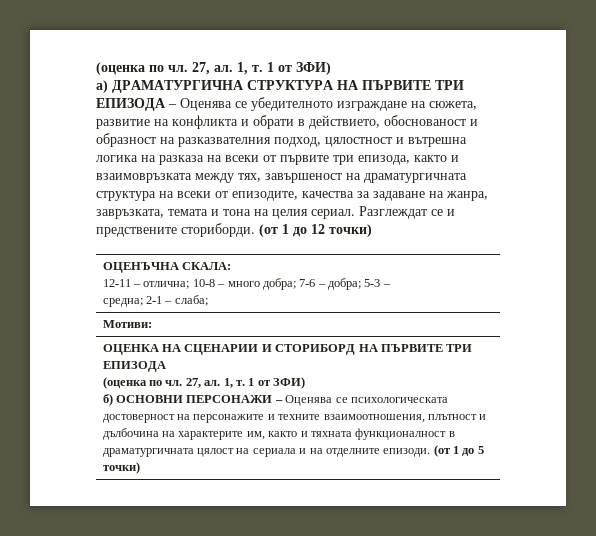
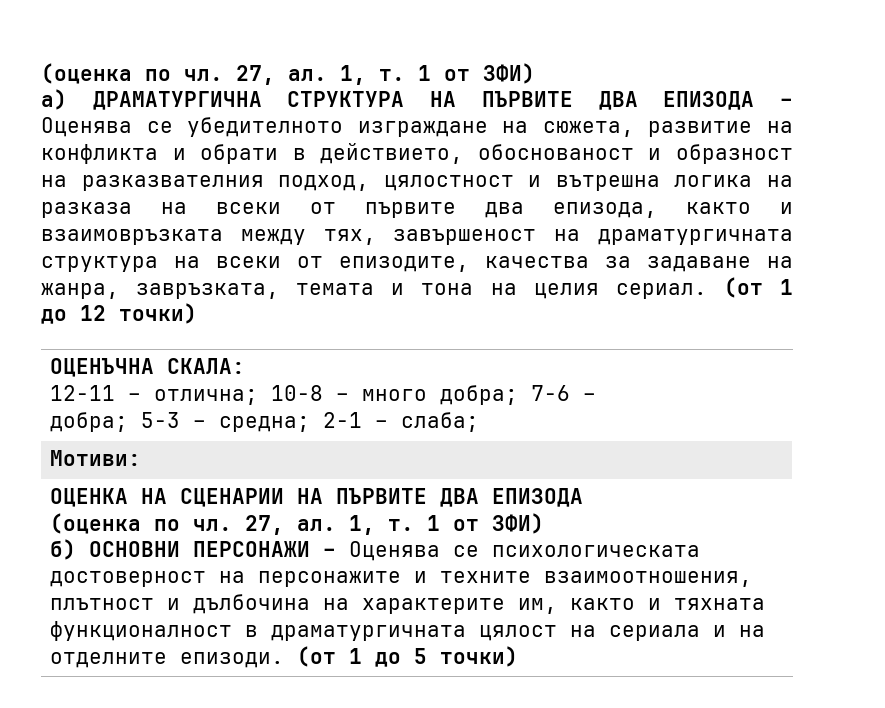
[435,80,464,90] ТРИ -> [598,91,638,110] ДВА
[333,155,354,165] три -> [485,202,524,218] два
[359,206,455,219] [96,223,255,237] Разглеждат се и предствените сториборди. -> (707, 291) none
[261,344,473,355] И СТОРИБОРД НА ПЪРВИТЕ ТРИ -> [297,488,480,507] НА ПЪРВИТЕ ДВА

